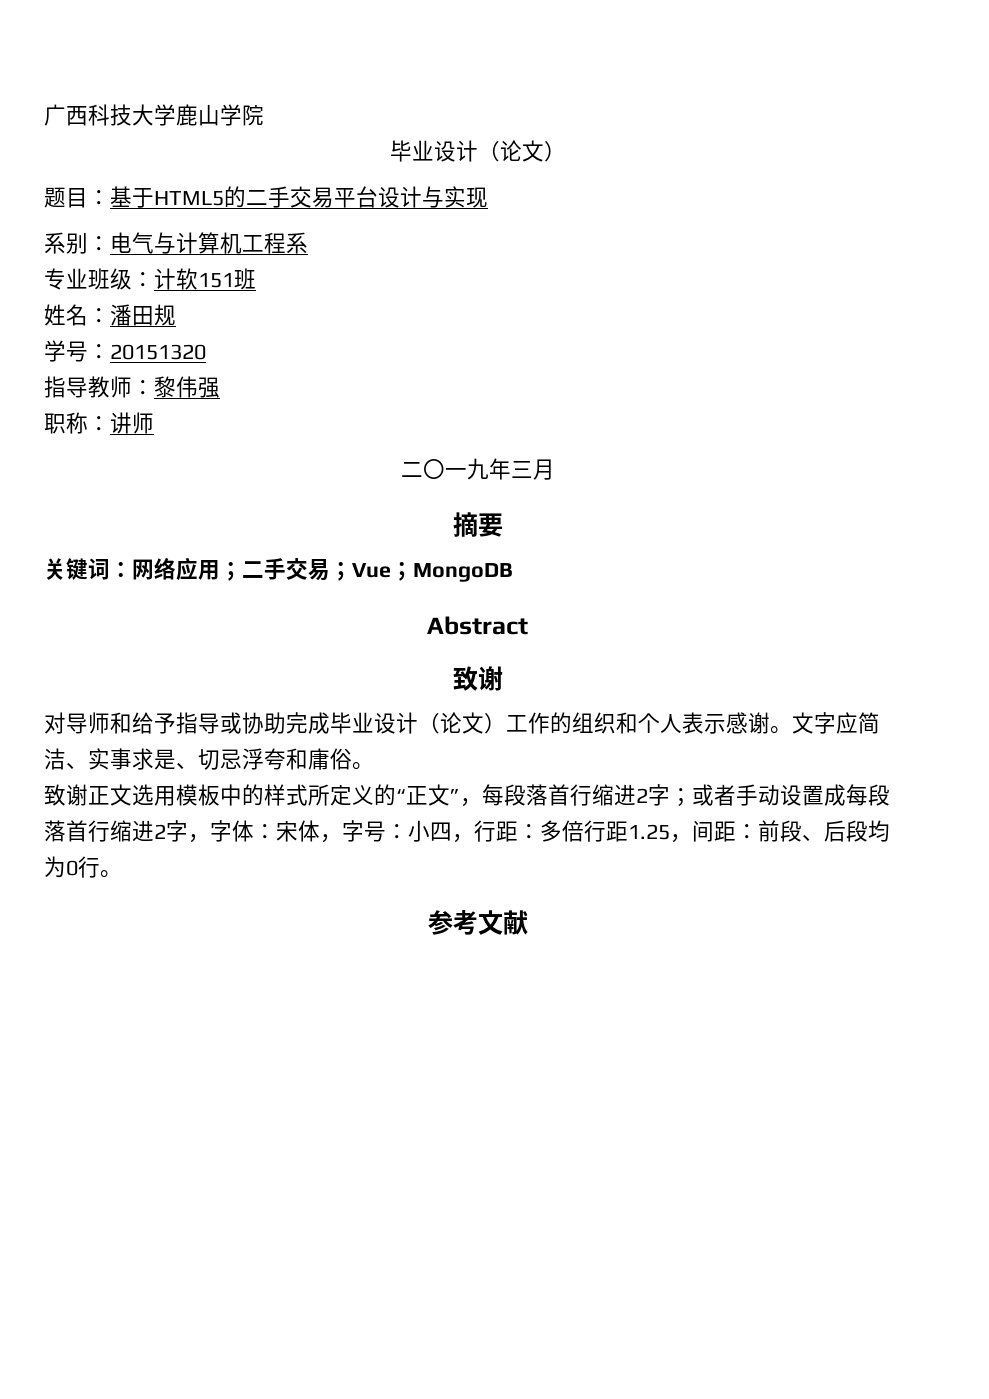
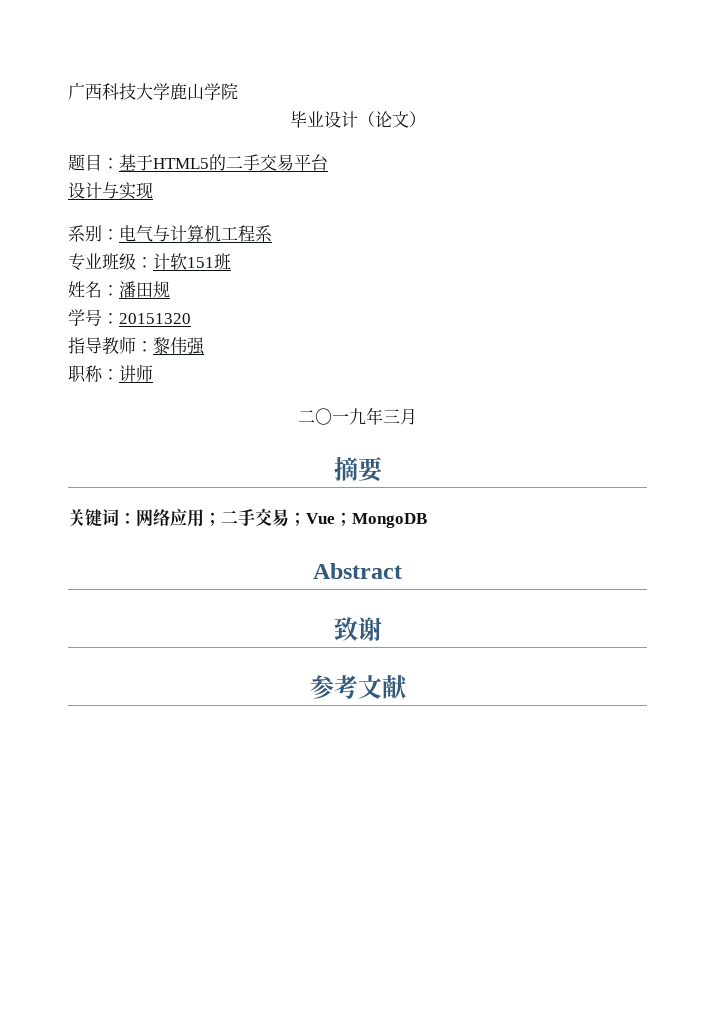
(378, 197) none -> (328, 162) //
[44,712,880,734] [44,748,374,770] [44,784,890,807] [44,820,890,843] [44,856,122,878] // 对导师和给予指导或协助完成毕业设计（论文）工作的组织和个人表示感谢。文字应简洁、实事求是、切忌浮夸和庸俗。 // 致谢正文选用模板中的样式所定义的“正文”，每段落首行缩进2字；或者手动设置成每段落首行缩进2字，字体：宋体，字号：小四，行距：多倍行距1.25，间距：前段、后段均为0行。 -> (382, 629) none

